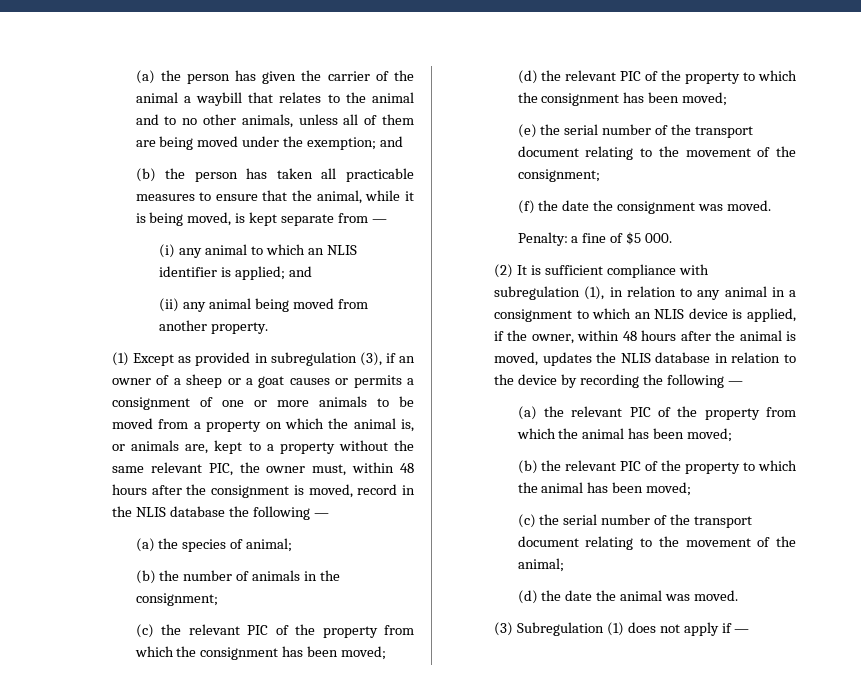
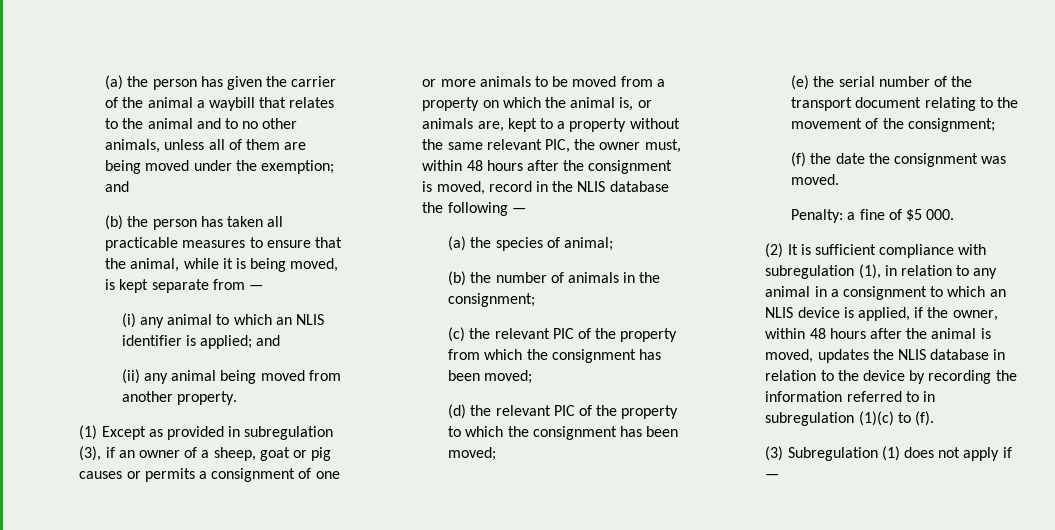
[186,374,285,388] sheep or a goat -> [213,447,332,461] sheep, goat or pig
[666,374,743,388] [517,406,796,420] [516,428,733,442] [517,460,797,474] [517,482,692,496] [517,514,753,528] [517,536,796,550] [517,558,564,572] [517,590,739,604] following — // (a) the relevant PIC of the property from which the animal has been moved; // (b) the relevant PIC of the property to which the animal has been moved; // (c) the serial number of the transport document relating to the movement of the animal; // (d) the date the animal was moved. -> [765,391,936,402] [765,411,935,426] information referred to in subregulation (1)(c) to (f).

